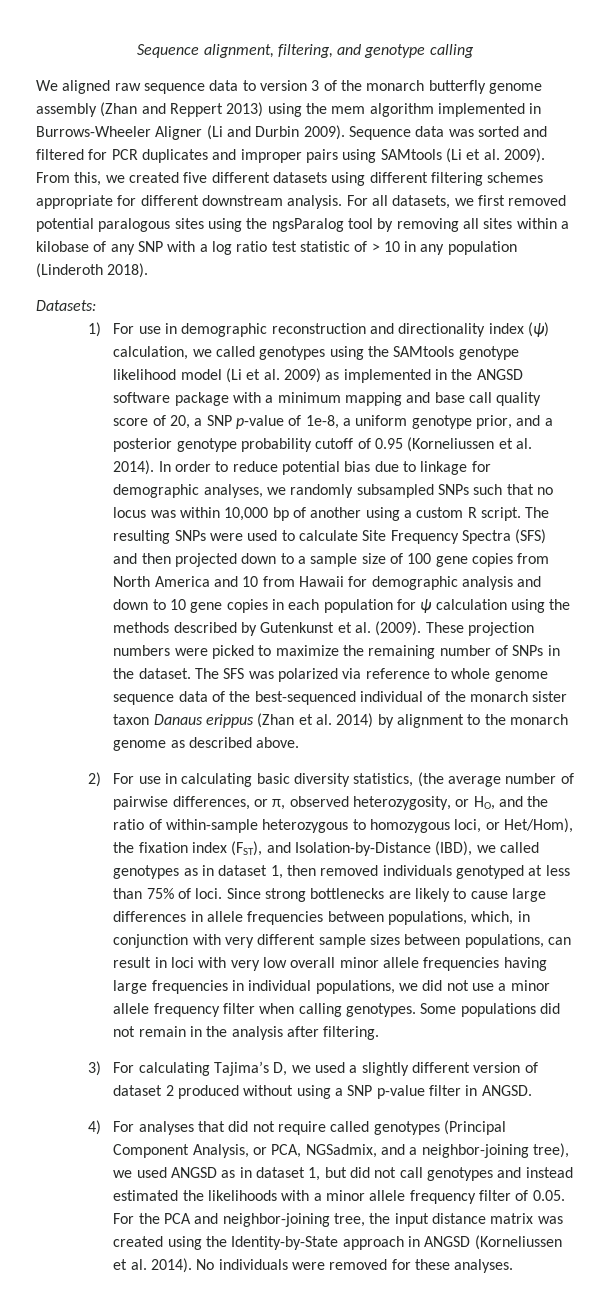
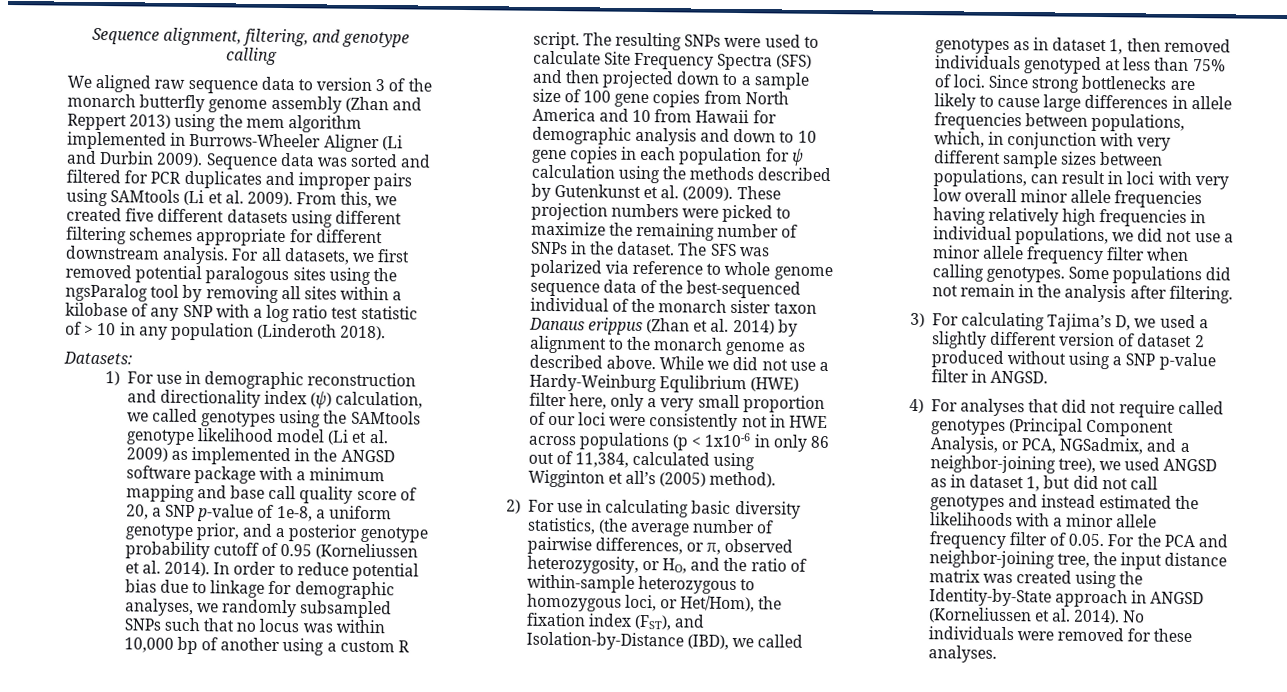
(300, 742) none -> [658,356,829,372] [528,373,799,394] [528,392,825,413] [528,411,828,432] [527,432,830,452] [527,451,756,471] [527,469,777,488] While we did not use a Hardy-Weinburg Equlibrium (HWE) filter here, only a very small proportion of our loci were consistently not in HWE across populations (p < 1x10-6 in only 86 out of 11,384, calculated using Wigginton et all’s (2005) method).
[113,980,148,994] large -> [987,207,1096,226] relatively high

